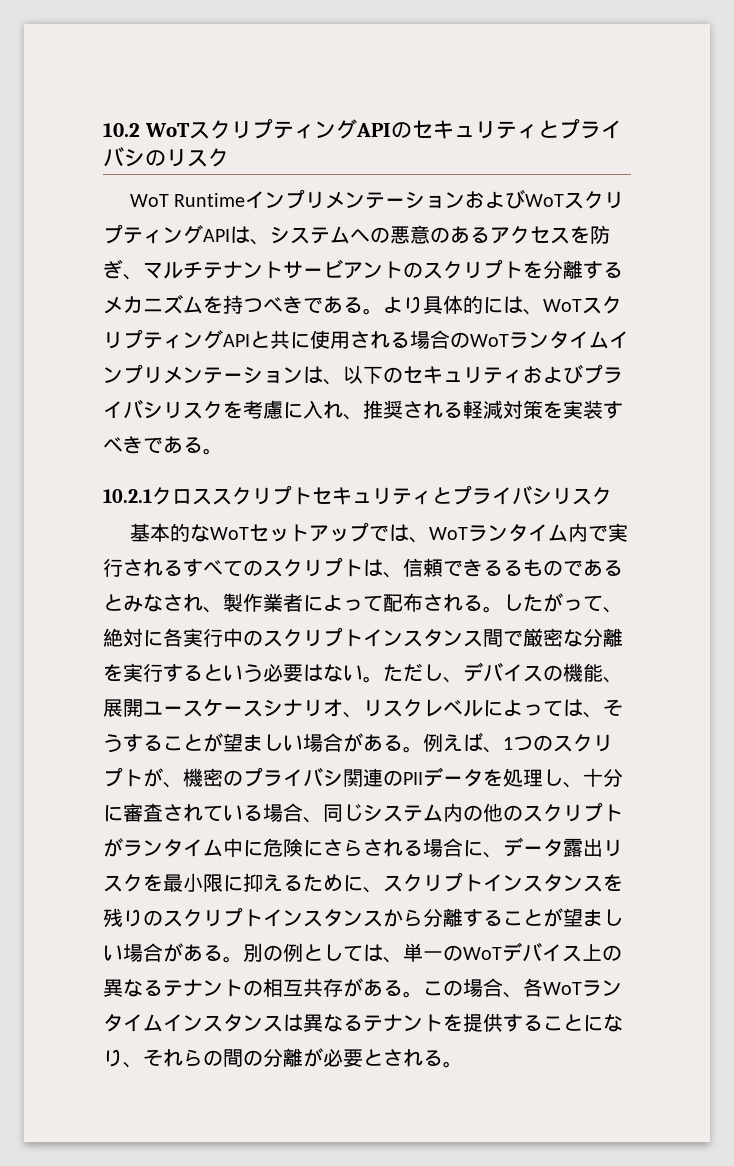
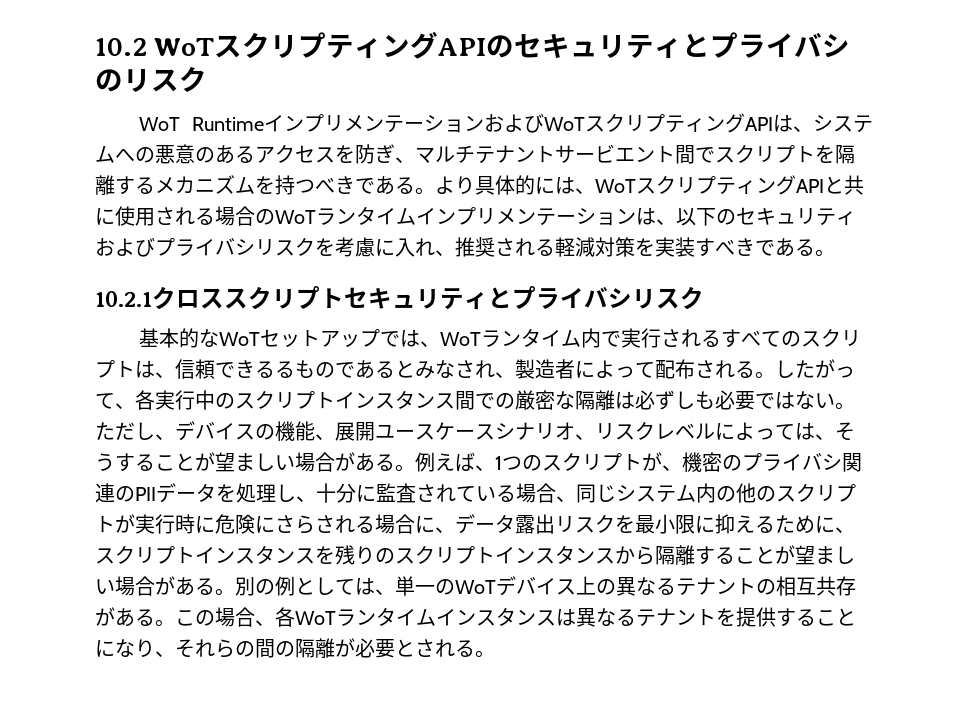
[343,261,423,279] アントの -> [615,145,715,164] エント間で
[543,260,563,279] 分 -> [835,144,855,164] 隔
[243,593,283,612] 作業 -> [535,359,555,379] 造
[103,628,163,647] 絶対に -> (135, 406) none
[523,628,623,647] [103,663,303,683] 厳密な分離を実行するという必要 -> [495,390,775,410] の厳密な隔離は必ずしも必要で
[123,803,143,822] 審 -> [376,483,396,502] 監
[123,838,243,857] ランタイム中 -> [135,514,195,534] 実行時
[423,908,443,927] 分 -> [655,545,675,565] 隔
[263,1048,283,1067] 分 -> [295,638,315,658] 隔

